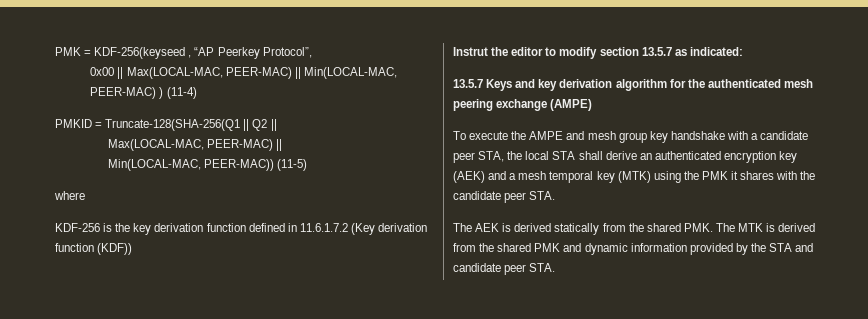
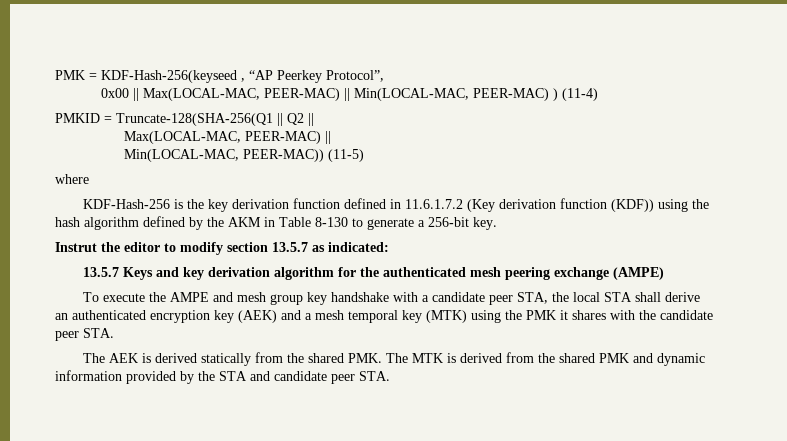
[94,47,186,59] KDF-256(keyseed -> [101,70,237,83] KDF-Hash-256(keyseed
[55,223,100,232] KDF-256 -> [83,199,171,209] KDF-Hash-256
(133, 249) none -> [658,199,710,212] [55,216,497,230] using the hash algorithm defined by the AKM in Table 8-130 to generate a 256-bit key.

